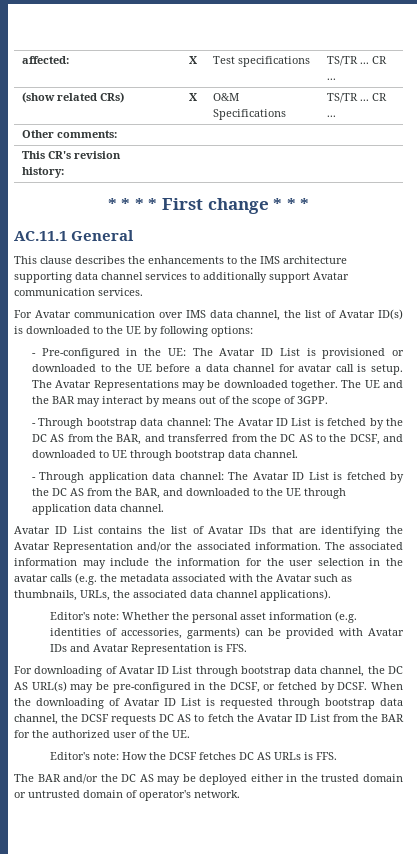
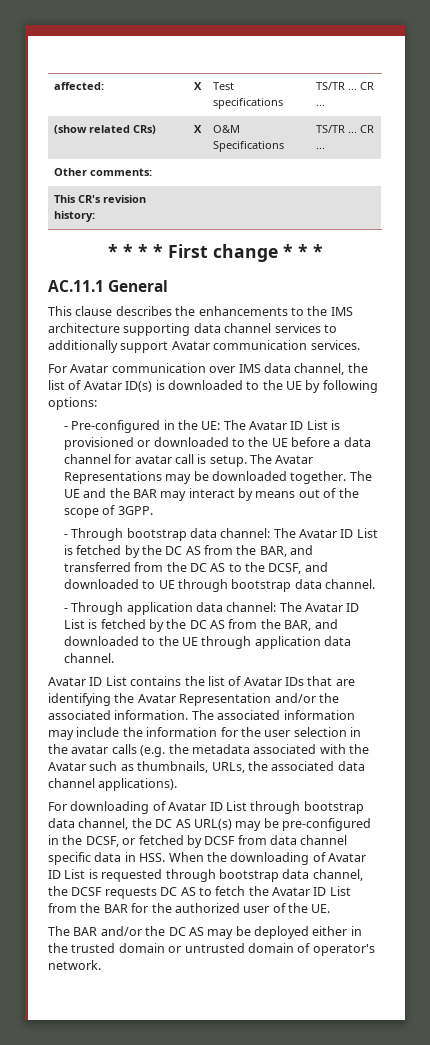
[50,611,358,623] [50,627,405,639] [50,644,248,655] // Editor's note: Whether the personal asset information (e.g. identities of accessories, garments) can be provided with Avatar IDs and Avatar Representation is FFS. -> (178, 784) none
[337,682,368,690] DCSF. -> [204,835,348,845] [48,852,166,865] DCSF from data channel specific data in HSS.
[50,752,338,760] // Editor's note: How the DCSF fetches DC AS URLs is FFS. -> (331, 908) none

